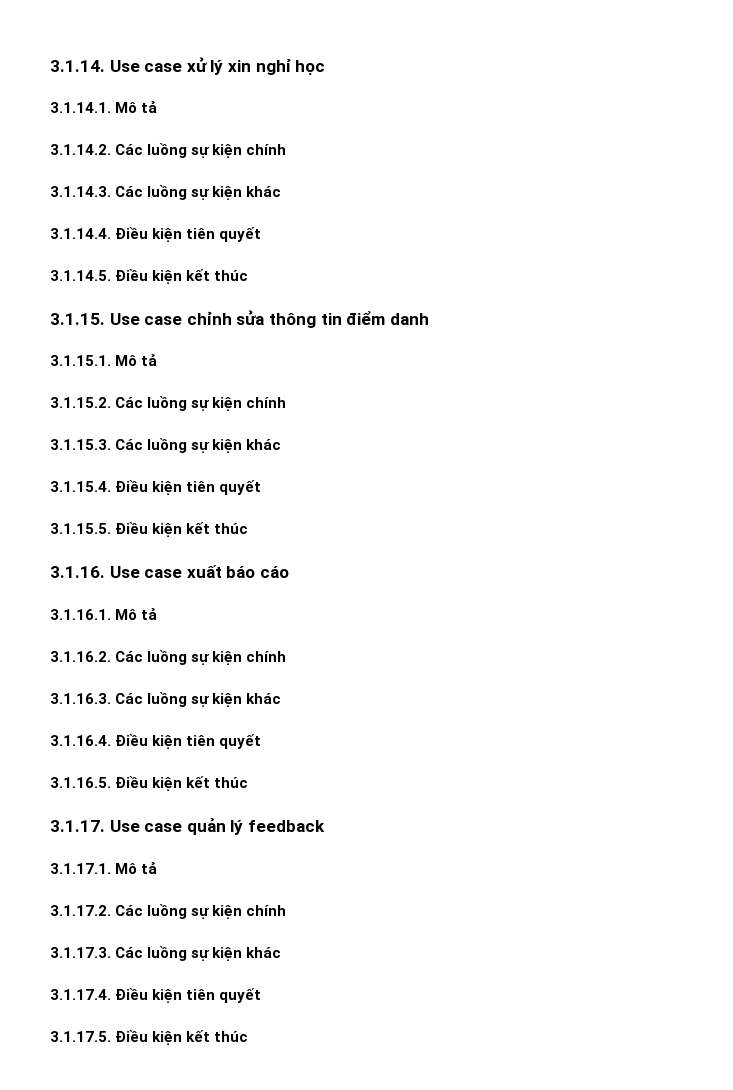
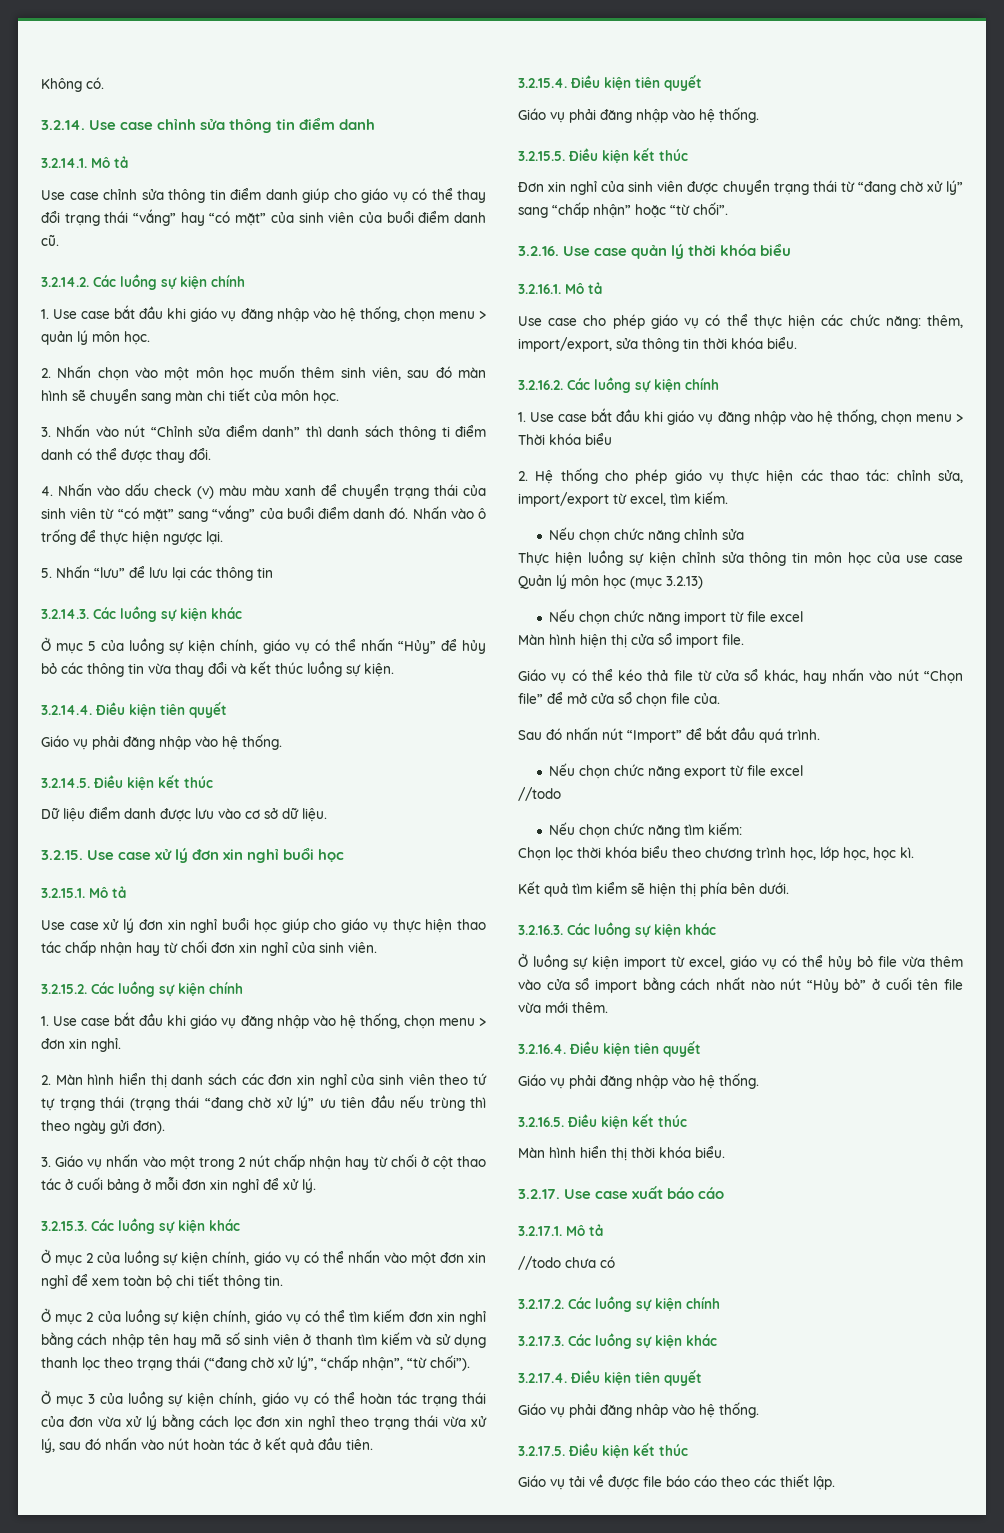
[50,57,326,75] [50,101,158,113] [50,143,287,158] [50,185,282,200] [50,227,262,242] [50,269,249,284] [50,313,105,325] 3.1.14. Use case xử lý xin nghỉ học // 3.1.14.1. Mô tả // 3.1.14.2. Các luồng sự kiện chính // 3.1.14.3. Các luồng sự kiện khác // 3.1.14.4. Điều kiện tiên quyết // 3.1.14.5. Điều kiện kết thúc // 3.1.15. -> [41,77,104,92] [41,120,85,130] Không có. // 3.2.14.
[50,354,158,366] [50,396,287,411] [50,438,282,453] [50,480,262,495] [50,522,249,537] [50,566,105,578] 3.1.15.1. Mô tả // 3.1.15.2. Các luồng sự kiện chính // 3.1.15.3. Các luồng sự kiện khác // 3.1.15.4. Điều kiện tiên quyết // 3.1.15.5. Điều kiện kết thúc // 3.1.16. -> [41,156,128,168] [41,187,486,203] [41,209,486,226] [41,234,59,246] [41,274,245,290] [41,305,486,322] [41,330,150,345] [41,365,487,381] [41,388,339,404] [41,424,486,440] [41,447,211,463] [41,483,486,499] [41,505,487,522] [41,529,223,545] [41,565,273,581] [41,606,242,622] [41,637,486,654] [41,661,394,677] [41,702,227,718] [41,734,282,750] [41,775,213,790] [41,806,327,822] [41,848,345,863] [41,886,126,898] [41,917,487,933] [41,940,377,956] [41,981,243,997] [41,1012,486,1029] [41,1037,121,1052] [41,1072,488,1088] [41,1095,486,1111] [41,1119,165,1134] [41,1154,486,1170] [41,1176,316,1193] [41,1218,240,1234] [41,1249,486,1266] [41,1273,283,1289] [41,1308,486,1325] [41,1332,486,1348] [41,1355,470,1371] [41,1390,486,1407] [41,1414,488,1430] [41,1437,373,1453] [518,75,702,91] [518,107,759,123] [518,148,688,163] [518,179,963,195] [518,202,728,218] [518,244,792,259] [518,282,602,294] [518,313,963,329] [518,336,797,352] [518,377,719,393] [518,408,963,425] [518,432,612,445] [518,468,964,484] [518,491,728,507] [549,527,745,543] [518,550,963,566] [518,574,703,589] [549,609,804,625] [518,632,744,648] [518,668,963,684] [518,691,720,707] [518,726,820,743] [549,763,804,779] [518,787,561,801] [549,822,743,838] [518,845,914,861] [518,881,789,897] [518,922,716,938] [518,953,963,970] [518,977,964,993] [518,1001,608,1013] [518,1041,701,1057] [518,1073,759,1089] [518,1114,687,1129] [518,1145,725,1161] [518,1189,560,1199] 3.2.14.1. Mô tả // Use case chỉnh sửa thông tin điểm danh giúp cho giáo vụ có thể thay đổi trạng thái “vắng” hay “có mặt” của sinh viên của buổi điểm danh cũ. // 3.2.14.2. Các luồng sự kiện chính // 1. Use case bắt đầu khi giáo vụ đăng nhập vào hệ thống, chọn menu > quản lý môn học. // 2. Nhấn chọn vào một môn học muốn thêm sinh viên, sau đó màn hình sẽ chuyển sang màn chi tiết của môn học. // 3. Nhấn vào nút “Chỉnh sửa điểm danh” thì danh sách thông ti điểm danh có thể được thay đổi. // 4. Nhấn vào dấu check (v) màu màu xanh để chuyển trạng thái của sinh viên từ “có mặt” sang “vắng” của buổi điểm danh đó. Nhấn vào ô trống để thực hiện ngược lại. // 5. Nhấn “lưu” để lưu lại các thông tin // 3.2.14.3. Các luồng sự kiện khác // Ở mục 5 của luồng sự kiện chính, giáo vụ có thể nhấn “Hủy” để hủy bỏ các thông tin vừa thay đổi và kết thúc luồng sự kiện. // 3.2.14.4. Điều kiện tiên quyết // Giáo vụ phải đăng nhập vào hệ thống. // 3.2.14.5. Điều kiện kết thúc // Dữ liệu điểm danh được lưu vào cơ sở dữ liệu. // 3.2.15. Use case xử lý đơn xin nghỉ buổi học // 3.2.15.1. Mô tả // Use case xử lý đơn xin nghỉ buổi học giúp cho giáo vụ thực hiện thao tác chấp nhận hay từ chối đơn xin nghỉ của sinh viên. // 3.2.15.2. Các luồng sự kiện chính // 1. Use case bắt đầu khi giáo vụ đăng nhập vào hệ thống, chọn menu > đơn xin nghỉ. // 2. Màn hình hiển thị danh sách các đơn xin nghỉ của sinh viên theo tứ tự trạng thái (trạng thái “đang chờ xử lý” ưu tiên đầu nếu trùng thì theo ngày gửi đơn). // 3. Giáo vụ nhấn vào một trong 2 nút chấp nhận hay từ chối ở cột thao tác ở cuối bảng ở mỗi đơn xin nghỉ để xử lý. // 3.2.15.3. Các luồng sự kiện khác // Ở mục 2 của luồng sự kiện chính, giáo vụ có thể nhấn vào một đơn xin nghỉ để xem toàn bộ chi tiết thông tin. // Ở mục 2 của luồng sự kiện chính, giáo vụ có thể tìm kiếm đơn xin nghỉ bằng cách nhập tên hay mã số sinh viên ở thanh tìm kiếm và sử dụng thanh lọc theo trạng thái (“đang chờ xử lý”, “chấp nhận”, “từ chối”). // Ở mục 3 của luồng sự kiện chính, giáo vụ có thể hoàn tác trạng thái của đơn vừa xử lý bằng cách lọc đơn xin nghỉ theo trạng thái vừa xử lý, sau đó nhấn vào nút hoàn tác ở kết quả đầu tiên. // 3.2.15.4. Điều kiện tiên quyết // Giáo vụ phải đăng nhập vào hệ thống. // 3.2.15.5. Điều kiện kết thúc // Đơn xin nghỉ của sinh viên được chuyển trạng thái từ “đang chờ xử lý” sang “chấp nhận” hoặc “từ chối”. // 3.2.16. Use case quản lý thời khóa biểu // 3.2.16.1. Mô tả // Use case cho phép giáo vụ có thể thực hiện các chức năng: thêm, import/export, sửa thông tin thời khóa biểu. // 3.2.16.2. Các luồng sự kiện chính // 1. Use case bắt đầu khi giáo vụ đăng nhập vào hệ thống, chọn menu > Thời khóa biểu // 2. Hệ thống cho phép giáo vụ thực hiện các thao tác: chỉnh sửa, import/export từ excel, tìm kiếm. // Nếu chọn chức năng chỉnh sửa // Thực hiện luồng sự kiện chỉnh sửa thông tin môn học của use case Quản lý môn học (mục 3.2.13) // Nếu chọn chức năng import từ file excel // Màn hình hiện thị cửa sổ import file. // Giáo vụ có thể kéo thả file từ cửa sổ khác, hay nhấn vào nút “Chọn file” để mở cửa sổ chọn file của. // Sau đó nhấn nút “Import” để bắt đầu quá trình. // Nếu chọn chức năng export từ file excel // //todo // Nếu chọn chức năng tìm kiếm: // Chọn lọc thời khóa biểu theo chương trình học, lớp học, học kì. // Kết quả tìm kiểm sẽ hiện thị phía bên dưới. // 3.2.16.3. Các luồng sự kiện khác // Ở luồng sự kiện import từ excel, giáo vụ có thể hủy bỏ file vừa thêm vào cửa sổ import bằng cách nhất nào nút “Hủy bỏ” ở cuối tên file vừa mới thêm. // 3.2.16.4. Điều kiện tiên quyết // Giáo vụ phải đăng nhập vào hệ thống. // 3.2.16.5. Điều kiện kết thúc // Màn hình hiển thị thời khóa biểu. // 3.2.17.
[50,608,158,620] [50,650,287,665] [50,692,282,707] [50,734,262,749] [50,776,249,791] [50,818,325,835] [50,862,158,874] [50,904,287,919] [50,946,282,961] [50,988,262,1003] [50,1030,249,1045] 3.1.16.1. Mô tả // 3.1.16.2. Các luồng sự kiện chính // 3.1.16.3. Các luồng sự kiện khác // 3.1.16.4. Điều kiện tiên quyết // 3.1.16.5. Điều kiện kết thúc // 3.1.17. Use case quản lý feedback // 3.1.17.1. Mô tả // 3.1.17.2. Các luồng sự kiện chính // 3.1.17.3. Các luồng sự kiện khác // 3.1.17.4. Điều kiện tiên quyết // 3.1.17.5. Điều kiện kết thúc -> [518,1224,603,1236] [518,1256,615,1270] [518,1296,720,1312] [518,1333,717,1349] [518,1370,702,1386] [518,1402,759,1418] [518,1443,688,1458] [518,1474,835,1490] 3.2.17.1. Mô tả // //todo chưa có // 3.2.17.2. Các luồng sự kiện chính // 3.2.17.3. Các luồng sự kiện khác // 3.2.17.4. Điều kiện tiên quyết // Giáo vụ phải đăng nhâp vào hệ thống. // 3.2.17.5. Điều kiện kết thúc // Giáo vụ tải về được file báo cáo theo các thiết lập.

